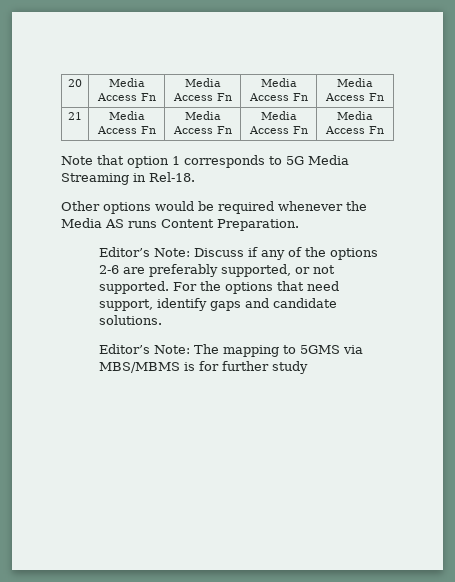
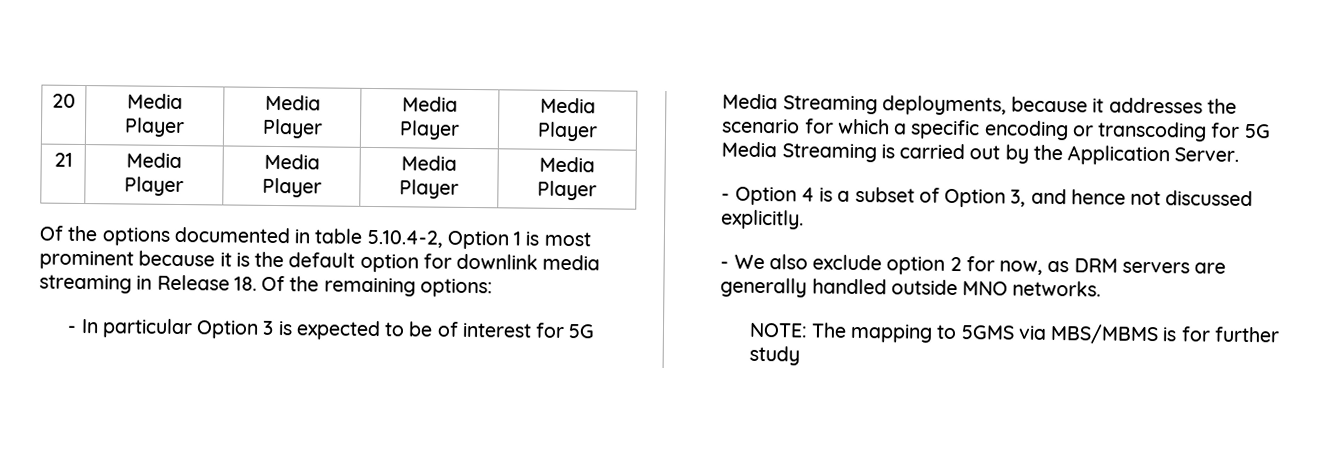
[96,93,156,101] [184,78,221,87] [172,93,232,101] [260,78,297,87] [248,93,308,101] [337,78,374,87] [325,93,385,101] Access Fn | Media Access Fn | Media Access Fn | Media Access Fn -> [124,117,185,138] [264,94,321,111] [261,118,323,139] [402,96,458,112] [399,120,460,140] [540,97,596,114] [537,121,598,142] Player | Media Player | Media Player | Media Player
[96,126,156,134] [184,111,221,120] [172,126,232,134] [260,111,297,120] [248,126,308,134] [337,111,374,120] [325,126,385,134] [61,155,349,168] [61,172,195,185] [61,201,367,214] [61,218,299,231] [98,247,378,260] [98,264,335,277] [98,281,339,294] [98,298,337,311] [98,315,162,325] [98,344,190,354] Access Fn | Media Access Fn | Media Access Fn | Media Access Fn // Note that option 1 corresponds to 5G Media Streaming in Rel-18. // Other options would be required whenever the Media AS runs Content Preparation. // Editor’s Note: Discuss if any of the options 2-6 are preferably supported, or not supported. For the options that need support, identify gaps and candidate solutions. // Editor’s Note: -> [124,176,184,197] [263,153,320,170] [261,177,322,198] [401,155,457,171] [399,179,459,199] [539,156,595,173] [537,180,597,201] [39,225,591,250] [39,250,601,273] [39,274,493,298] [67,318,596,341] [722,93,1237,116] [722,118,1271,142] [721,141,1240,166] [721,186,1254,208] [721,209,805,230] [720,254,1227,275] [720,277,1102,298] [748,322,808,338] Player | Media Player | Media Player | Media Player // Of the options documented in table 5.10.4-2, Option 1 is most prominent because it is the default option for downlink media streaming in Release 18. Of the remaining options: // - In particular Option 3 is expected to be of interest for 5G Media Streaming deployments, because it addresses the scenario for which a specific encoding or transcoding for 5G Media Streaming is carried out by the Application Server. // - Option 4 is a subset of Option 3, and hence not discussed explicitly. // - We also exclude option 2 for now, as DRM servers are generally handled outside MNO networks. // NOTE:

